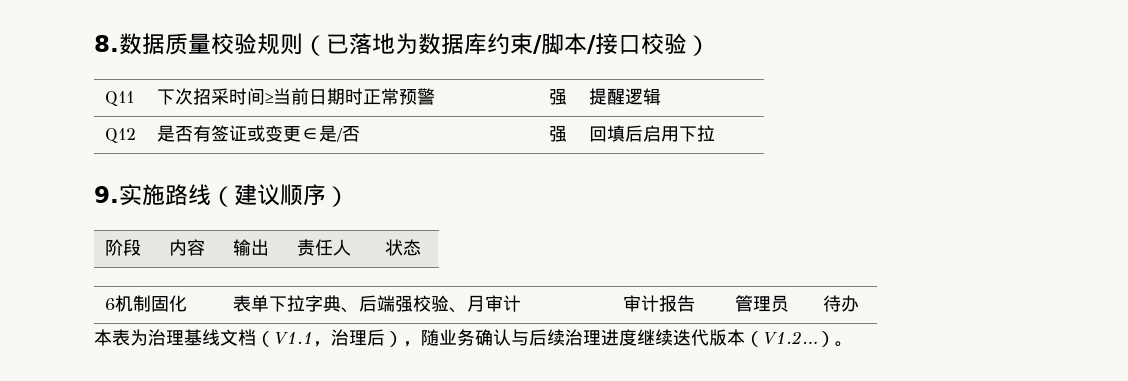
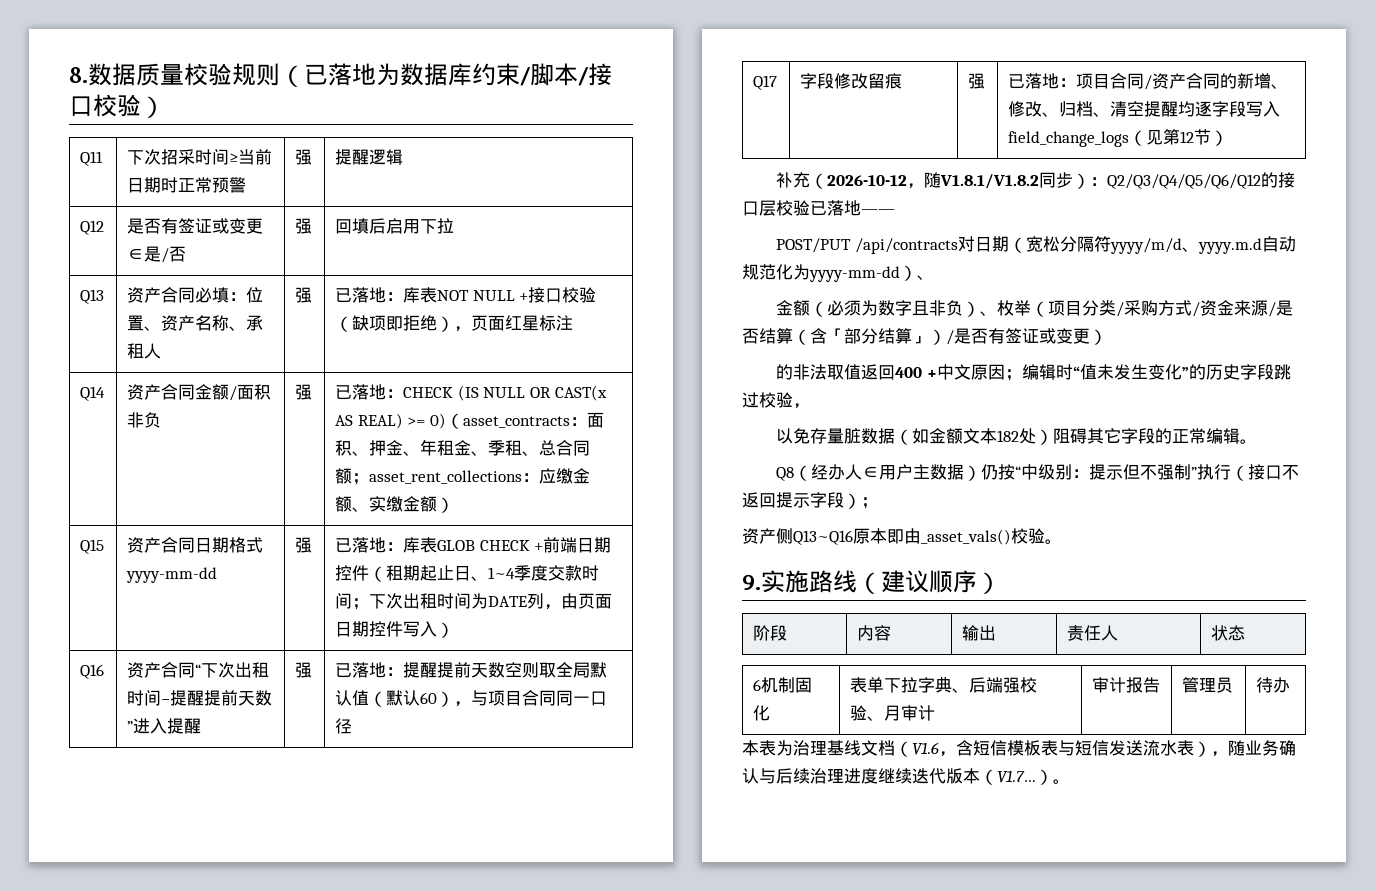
(715, 133) none -> [80,289,105,304] [127,287,264,303] [127,315,264,331] [127,343,162,359] [295,287,313,303] [335,287,597,303] [335,315,574,332] [80,386,106,401] [127,384,272,401] [127,412,162,428] [295,384,313,400] [335,384,607,401] [335,412,604,429] [335,439,591,456] [335,468,591,485] [335,496,455,513] [80,539,105,554] [127,537,264,553] [126,567,218,583] [295,537,313,553] [335,537,612,553] [335,565,600,582] [335,593,613,610] [335,621,455,638] [80,664,105,679] [127,662,270,678] [127,690,273,706] [127,718,202,734] [295,662,313,678] [335,662,608,678] [335,690,608,707] [335,718,353,734] [753,75,778,90] [800,73,903,89] [968,73,986,89] [1008,73,1289,90] [1008,101,1281,117] [1008,129,1229,147] [776,172,1296,189] [742,200,895,216] [776,236,1296,254] [742,264,934,282] [776,300,1294,317] [742,328,1107,345] [776,364,1291,381] [742,392,810,409] [776,428,1258,445] [776,464,1300,481] [742,492,878,509] [742,528,1062,545] // Q13 | 资产合同必填：位置、资产名称、承租人 | 强 | 已落地：库表NOT NULL +接口校验（缺项即拒绝），页面红星标注 // Q14 | 资产合同金额/面积非负 | 强 | 已落地：CHECK (IS NULL OR CAST(x AS REAL) >= 0)（asset_contracts：面积、押金、年租金、季租、总合同额；asset_rent_collections：应缴金额、实缴金额） // Q15 | 资产合同日期格式yyyy-mm-dd | 强 | 已落地：库表GLOB CHECK +前端日期控件（租期起止日、1~4季度交款时间；下次出租时间为DATE列，由页面日期控件写入） // Q16 | 资产合同“下次出租时间−提醒提前天数”进入提醒 | 强 | 已落地：提醒提前天数空则取全局默认值（默认60），与项目合同同一口径 // Q17 | 字段修改留痕 | 强 | 已落地：项目合同/资产合同的新增、修改、归档、清空提醒均逐字段写入field_change_logs（见第12节） // 补充（2026-10-12，随V1.8.1/V1.8.2同步）：Q2/Q3/Q4/Q5/Q6/Q12的接口层校验已落地—— // POST/PUT /api/contracts对日期（宽松分隔符yyyy/m/d、yyyy.m.d自动规范化为yyyy-mm-dd）、 // 金额（必须为数字且非负）、枚举（项目分类/采购方式/资金来源/是否结算（含「部分结算」）/是否有签证或变更） // 的非法取值返回400 +中文原因；编辑时“值未发生变化”的历史字段跳过校验， // 以免存量脏数据（如金额文本182处）阻碍其它字段的正常编辑。 // Q8（经办人∈用户主数据）仍按“中级别：提示但不强制”执行（接口不返回提示字段）； // 资产侧Q13~Q16原本即由_asset_vals()校验。
[274,329,385,347] V1.1，治理后 -> [912,740,1194,757] V1.6，含短信模板表与短信发送流水表
[763,331,817,344] V1.2… -> [997,770,1036,783] V1.7…

